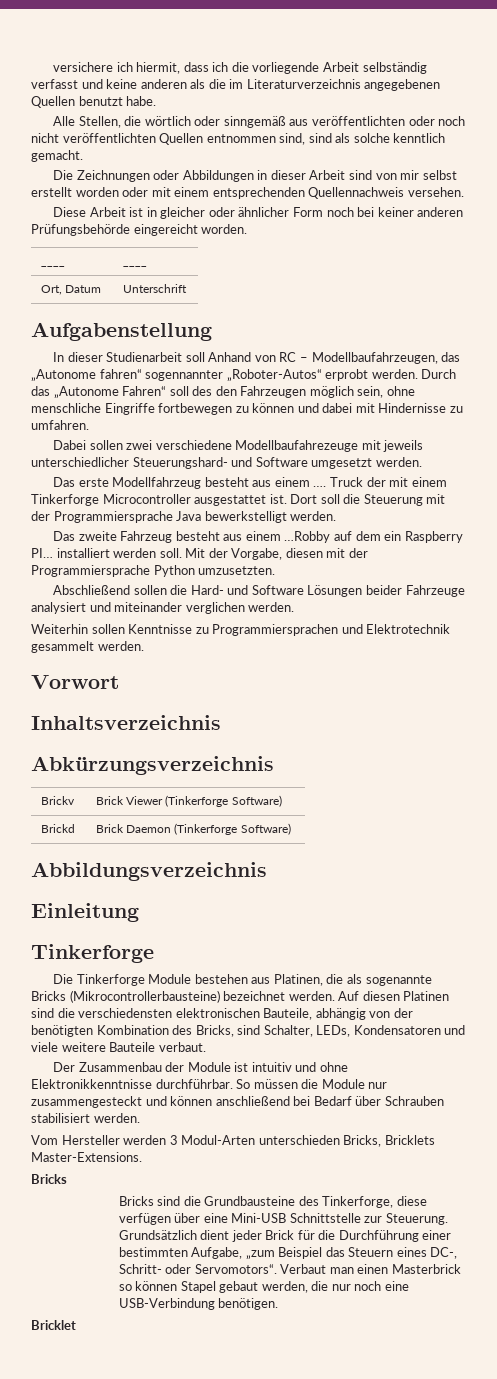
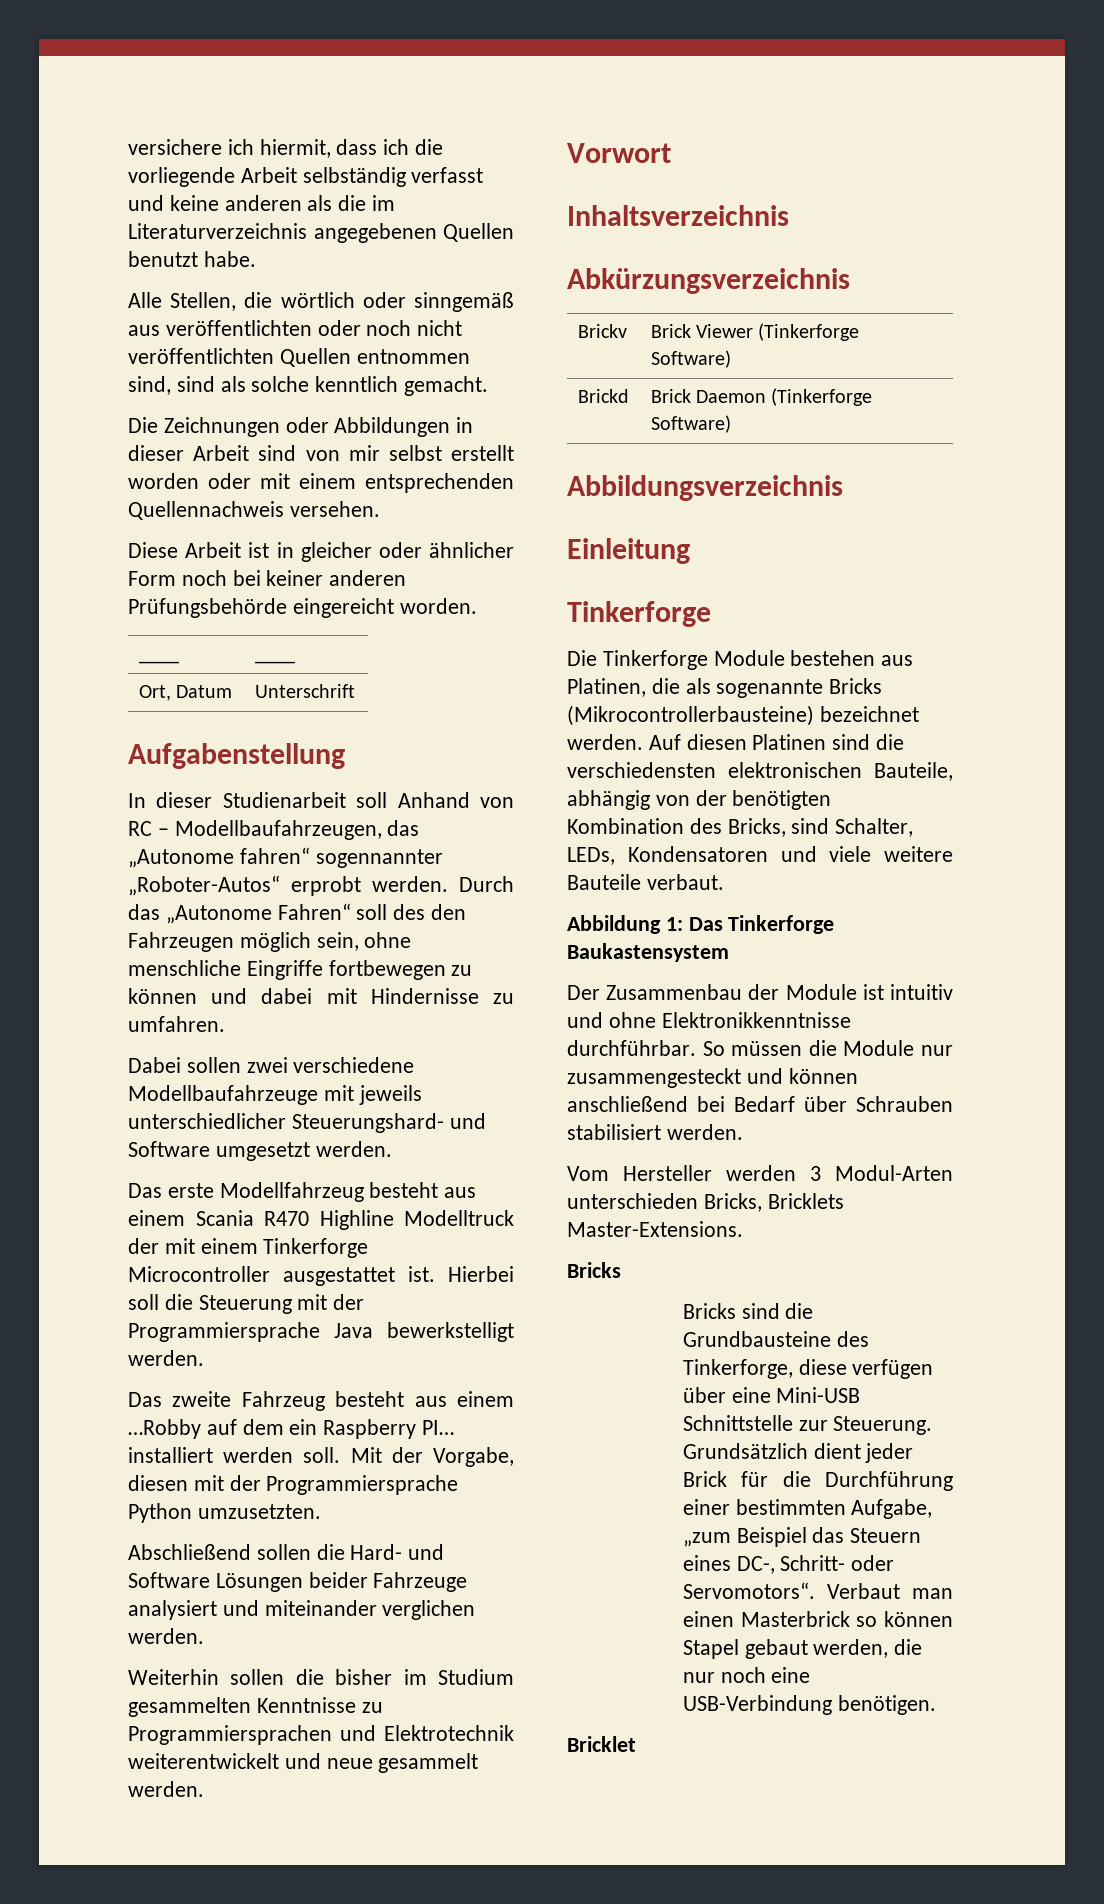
[235,440,359,452] Modellbaufahrezeuge -> [128,1085,318,1105] Modellbaufahrzeuge
[313,477,363,487] …. Truck -> [195,1210,514,1230] Scania R470 Highline Modelltruck
[290,494,318,504] Dort -> [448,1266,514,1282] Hierbei
(125, 629) none -> [295,1669,514,1685] [128,1697,251,1717] die bisher im Studium gesammelten
(451, 629) none -> [128,1753,373,1769] weiterentwickelt und neue
(206, 1047) none -> [567,915,835,934] [567,943,729,962] // Abbildung 1: Das Tinkerforge Baukastensystem

